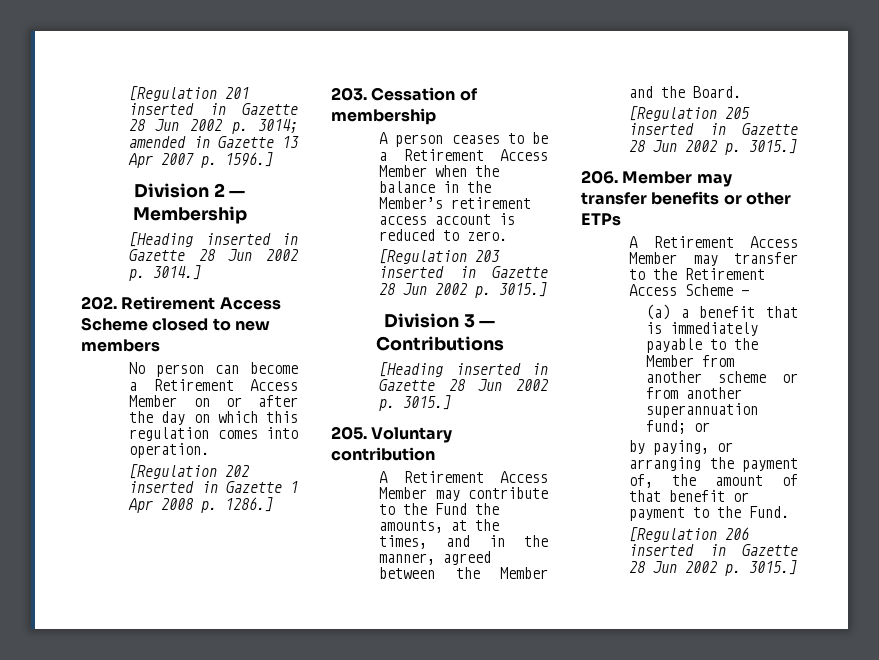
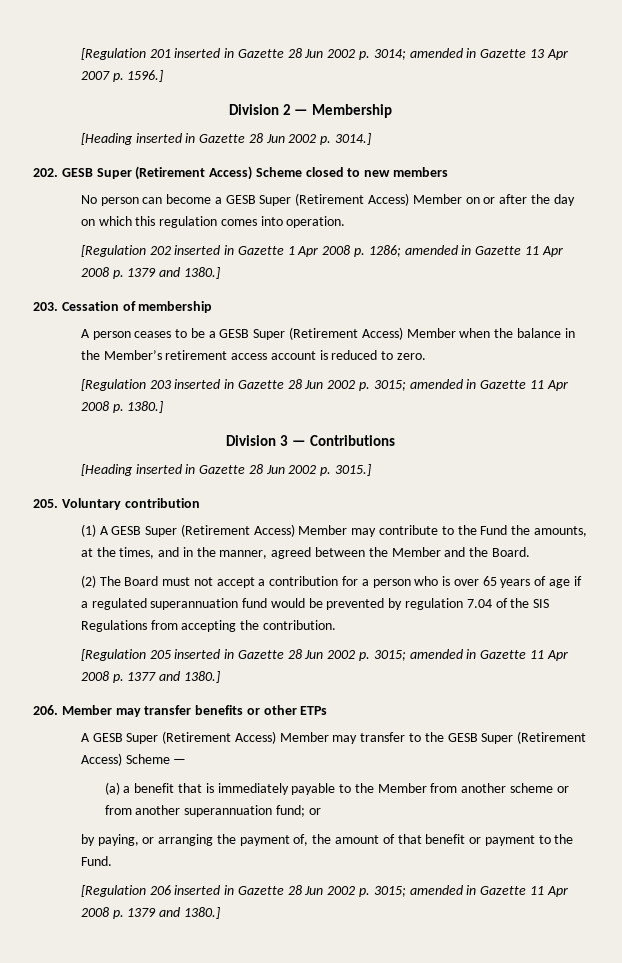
[121,296,281,310] Retirement Access -> [61,166,253,180] GESB Super (Retirement Access)
[153,379,298,391] Retirement Access -> [225,193,410,206] GESB Super (Retirement Access)
[225,497,274,512] 1286.] -> [368,245,563,257] [80,267,220,279] 1286; amended in Gazette 11 Apr 2008 p. 1379 and 1380.]
[403,149,548,161] Retirement Access -> [219,327,403,340] GESB Super (Retirement Access)
[499,282,548,297] 3015.] -> [373,379,568,391] [80,401,164,413] 3015; amended in Gazette 11 Apr 2008 p. 1380.]
[379,471,548,483] A Retirement Access -> [80,524,295,537] (1) A GESB Super (Retirement Access)
(742, 92) none -> [80,575,582,588] [80,598,550,610] [80,620,336,632] // (2) The Board must not accept a contribution for a person who is over 65 years of age if a regulated superannuation fund would be prevented by regulation 7.04 of the SIS Regulations from accepting the contribution.
[749,139,798,154] 3015.] -> [373,649,568,661] [80,671,220,683] 3015; amended in Gazette 11 Apr 2008 p. 1377 and 1380.]
[653,236,798,248] Retirement Access -> [92,731,276,744] GESB Super (Retirement Access)
[685,268,766,280] [629,284,678,296] Retirement Access -> [447,731,587,744] [80,753,122,766] GESB Super (Retirement Access)
[749,560,798,575] 3015.] -> [373,885,568,897] [80,907,220,919] 3015; amended in Gazette 11 Apr 2008 p. 1379 and 1380.]

